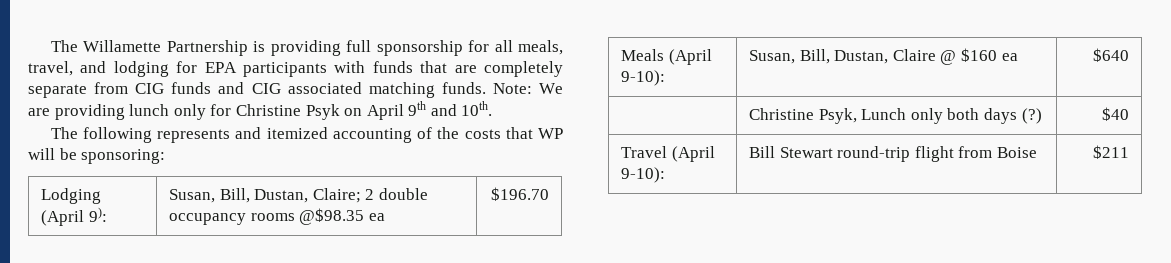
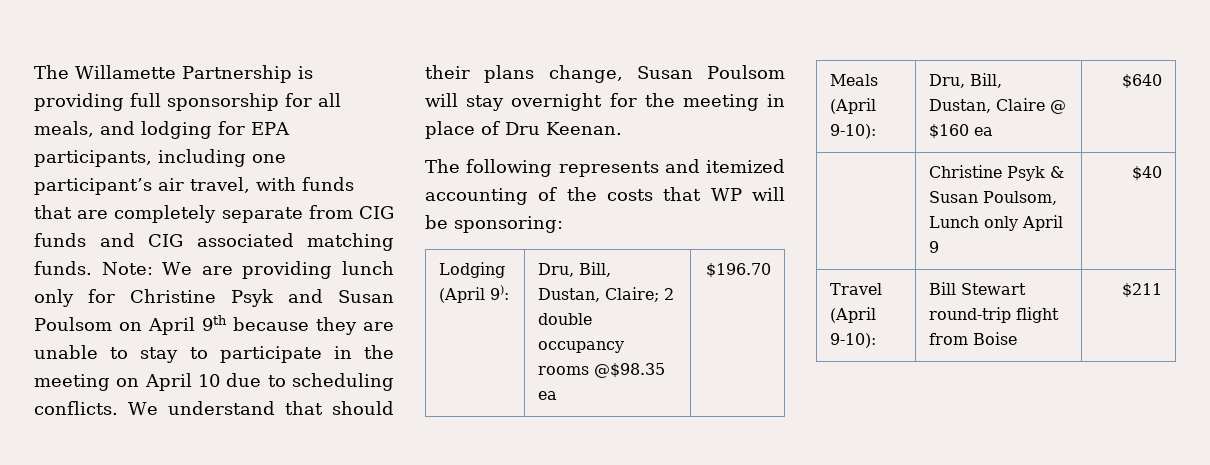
[28,61,73,76] travel, -> (94, 129) none
[243,62,327,77] participants -> [34,149,286,167] [34,177,250,195] participants, including one participant’s air travel,
[344,101,493,120] on April 9th and 10th. -> [288,289,394,303] [34,315,394,335] [34,345,394,363] [34,373,394,391] [34,401,394,415] [425,65,786,83] [425,93,785,111] [425,121,622,139] and Susan Poulsom on April 9th because they are unable to stay to participate in the meeting on April 10 due to scheduling conflicts. We understand that should their plans change, Susan Poulsom will stay overnight for the meeting in place of Dru Keenan.
[169,189,216,203] Susan, -> [537,263,574,277] Dru,
[749,50,796,64] Susan, -> [928,74,965,88] Dru,
[818,108,1042,124] Psyk, Lunch only both days (?) -> [1006,166,1064,181] [928,191,1057,205] [928,215,1063,231] [928,241,939,253] Psyk & Susan Poulsom, Lunch only April 9

